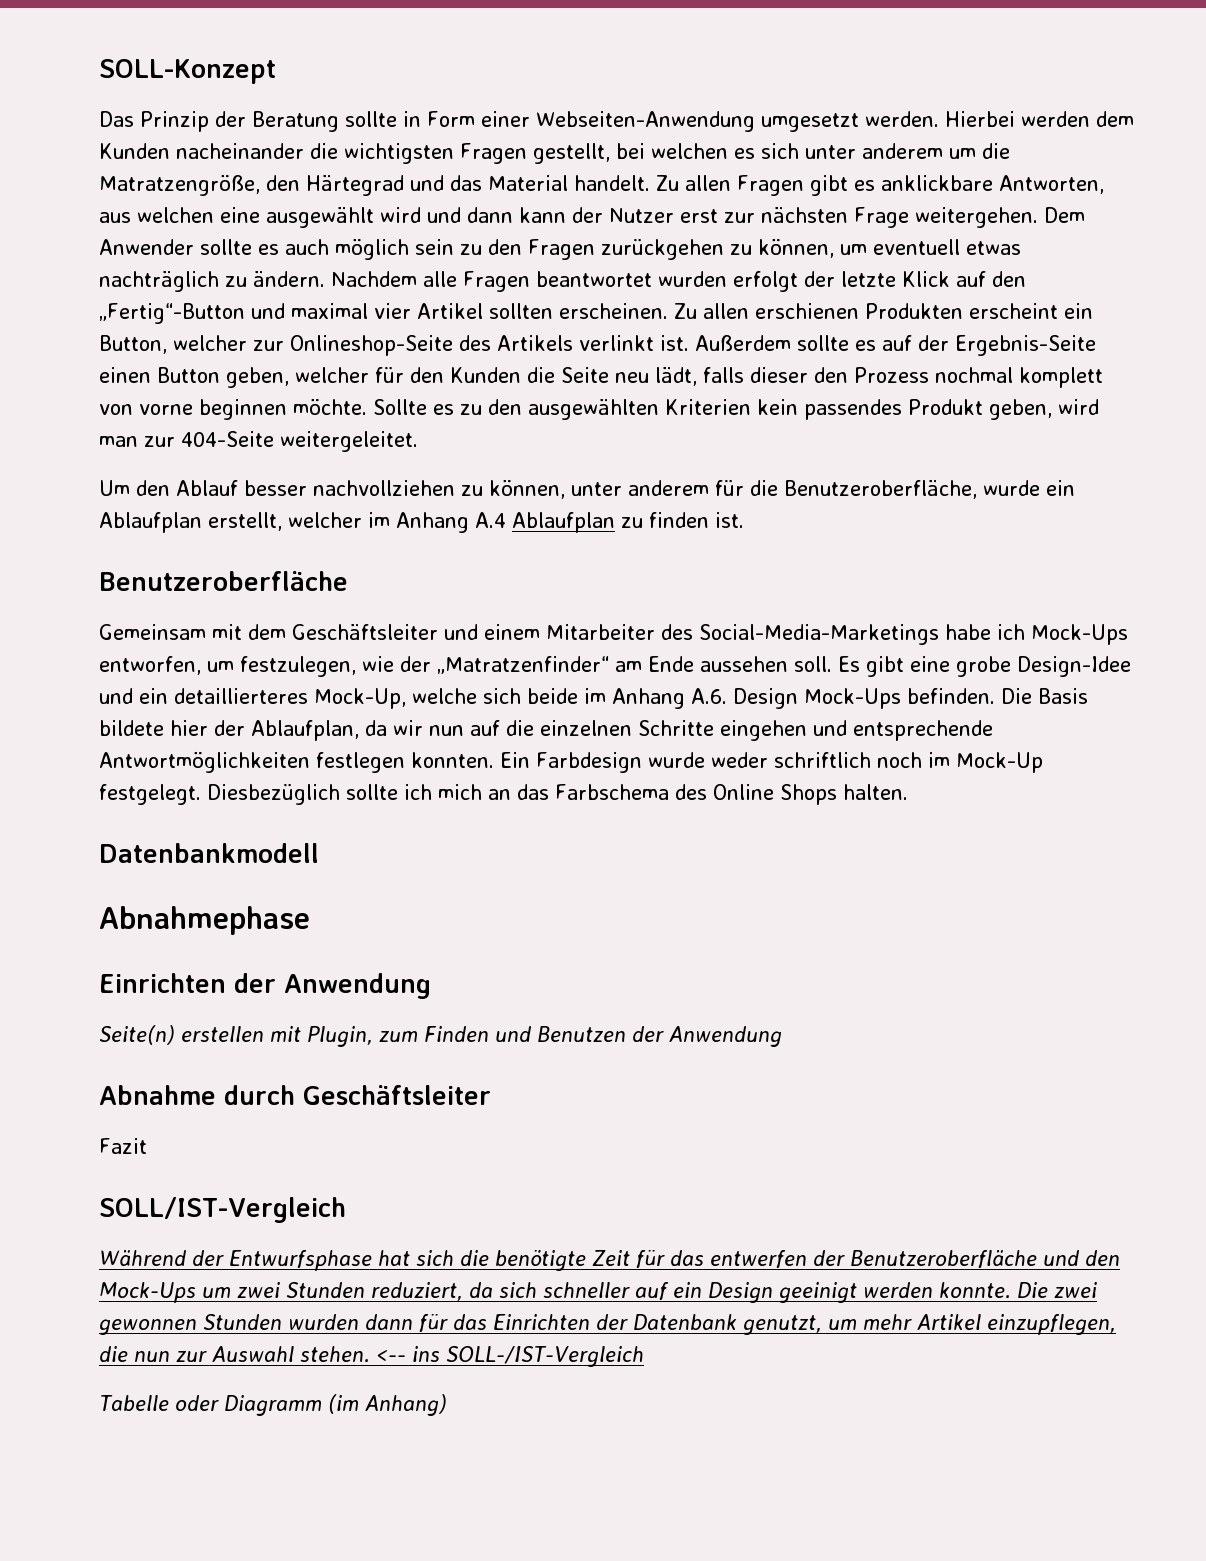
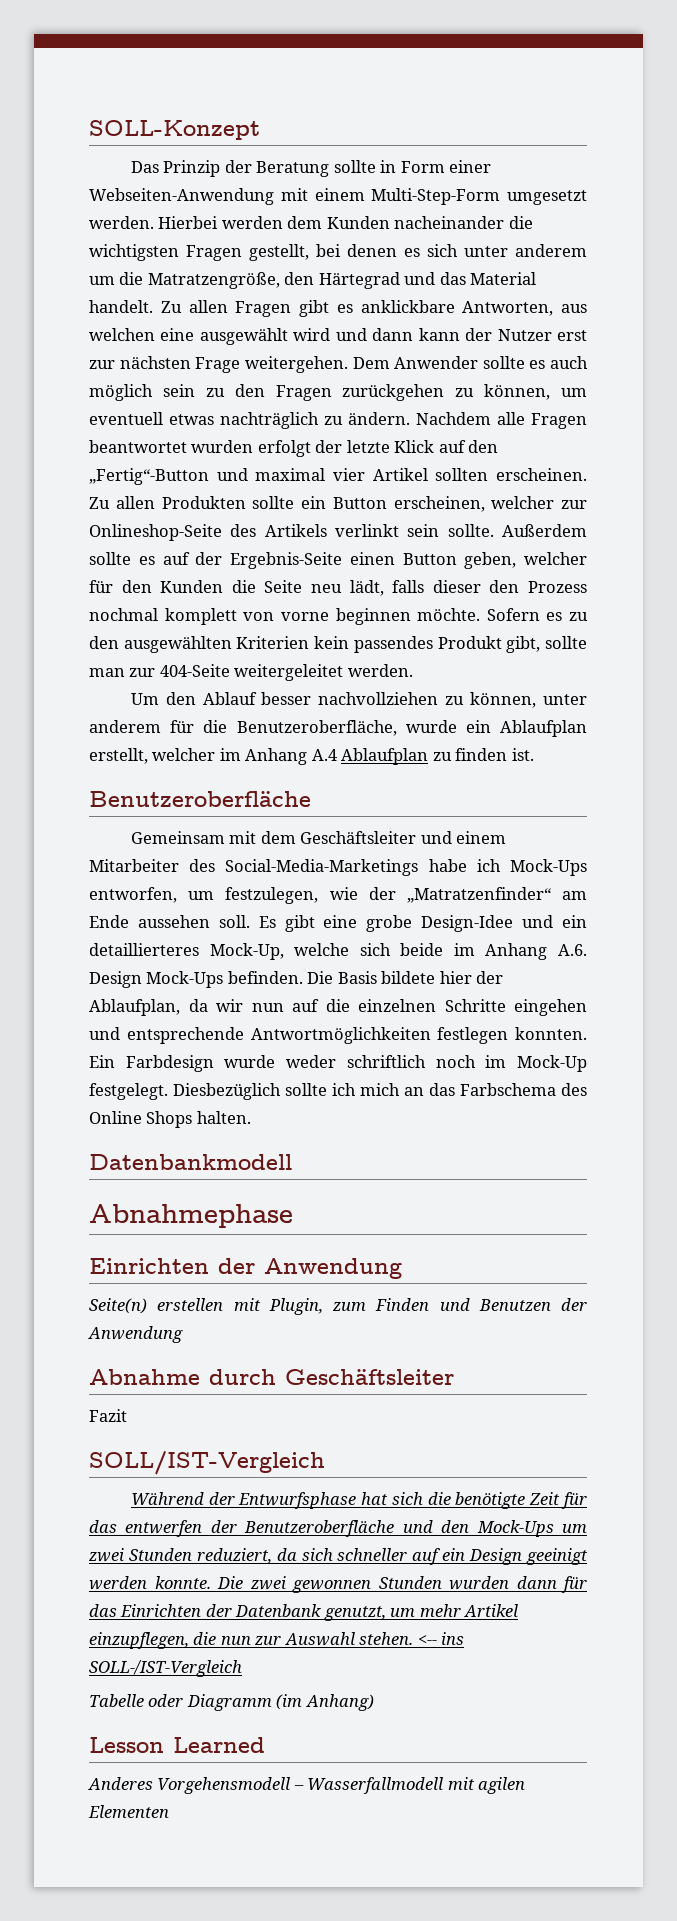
(755, 121) none -> [280,188,501,205] mit einem Multi-Step-Form
[651,143,728,159] welchen -> [347,244,397,257] denen
[754,303,1093,319] [99,335,167,354] erschienen Produkten erscheint ein Button, -> [161,496,485,512] Produkten sollte ein Button erscheinen,
[660,335,689,351] ist. -> [407,524,494,537] sein sollte.
[373,399,427,415] Sollte -> [486,608,540,621] Sofern
[989,399,1099,420] geben, wird -> [506,636,587,653] gibt, sollte
[280,431,418,452] weitergeleitet. -> [234,664,413,681] weitergeleitet werden.
(447, 1405) none -> [89,1737,265,1753] [88,1777,526,1794] [88,1805,169,1818] // Lesson Learned // Anderes Vorgehensmodell – Wasserfallmodell mit agilen Elementen

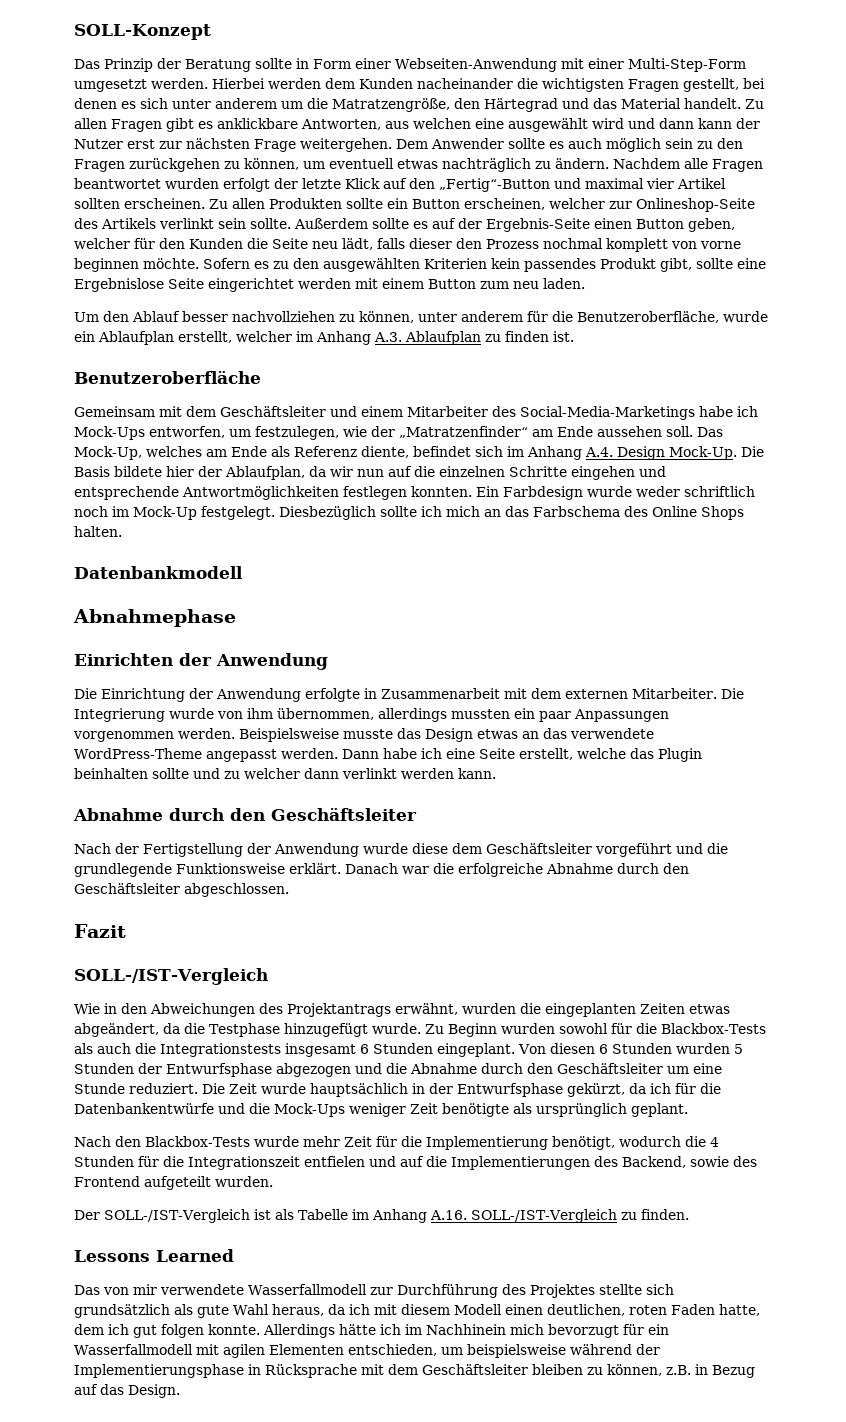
[314,188,365,201] einem -> [587,58,624,69] einer
[89,664,413,681] man zur 404-Seite weitergeleitet werden. -> [737,258,766,269] [74,278,585,292] eine Ergebnislose Seite eingerichtet werden mit einem Button zum neu laden.
[311,749,337,761] A.4 -> [374,332,402,342] A.3.
[258,915,588,932] [89,943,587,960] [89,971,303,988] Es gibt eine grobe Design-Idee und ein detaillierteres Mock-Up, welche sich beide im Anhang A.6. Design Mock-Ups befinden. -> [697,427,723,437] [74,446,737,460] Das Mock-Up, welches am Ende als Referenz diente, befindet sich im Anhang A.4. Design Mock-Up.
[89,1298,587,1315] [88,1326,183,1343] [89,1369,276,1385] Seite(n) erstellen mit Plugin, zum Finden und Benutzen der Anwendung // Abnahme durch -> [74,688,744,702] [74,708,669,722] [73,728,654,742] [74,748,702,762] [74,768,496,779] [73,808,265,821] Die Einrichtung der Anwendung erfolgte in Zusammenarbeit mit dem externen Mitarbeiter. Die Integrierung wurde von ihm übernommen, allerdings mussten ein paar Anpassungen vorgenommen werden. Beispielsweise musste das Design etwas an das verwendete WordPress-Theme angepasst werden. Dann habe ich eine Seite erstellt, welche das Plugin beinhalten sollte und zu welcher dann verlinkt werden kann. // Abnahme durch den
[89,1409,127,1422] [89,1451,325,1475] [130,1492,587,1509] [89,1520,587,1537] [88,1548,589,1565] [89,1576,587,1593] [89,1604,519,1621] [89,1632,465,1649] [89,1660,242,1677] [89,1694,374,1711] [89,1737,265,1753] [88,1777,526,1794] [88,1805,169,1818] Fazit // SOLL/IST-Vergleich // Während der Entwurfsphase hat sich die benötigte Zeit für das entwerfen der Benutzeroberfläche und den Mock-Ups um zwei Stunden reduziert, da sich schneller auf ein Design geeinigt werden konnte. Die zwei gewonnen Stunden wurden dann für das Einrichten der Datenbank genutzt, um mehr Artikel einzupflegen, die nun zur Auswahl stehen. <-- ins SOLL-/IST-Vergleich // Tabelle oder Diagramm (im Anhang) // Lesson Learned // Anderes Vorgehensmodell – Wasserfallmodell mit agilen Elementen -> [74,843,728,857] [74,863,689,877] [74,883,289,897] [74,924,126,938] [74,968,268,985] [74,1003,730,1017] [74,1023,766,1037] [74,1043,743,1057] [74,1063,722,1077] [74,1083,721,1097] [74,1103,688,1117] [74,1136,719,1150] [74,1156,757,1170] [74,1176,273,1190] [74,1209,689,1223] [74,1249,234,1262] [74,1284,674,1298] [74,1304,760,1318] [74,1324,669,1338] [74,1344,660,1358] [74,1364,755,1378] [74,1384,180,1398] Nach der Fertigstellung der Anwendung wurde diese dem Geschäftsleiter vorgeführt und die grundlegende Funktionsweise erklärt. Danach war die erfolgreiche Abnahme durch den Geschäftsleiter abgeschlossen. // Fazit // SOLL-/IST-Vergleich // Wie in den Abweichungen des Projektantrags erwähnt, wurden die eingeplanten Zeiten etwas abgeändert, da die Testphase hinzugefügt wurde. Zu Beginn wurden sowohl für die Blackbox-Tests als auch die Integrationstests insgesamt 6 Stunden eingeplant. Von diesen 6 Stunden wurden 5 Stunden der Entwurfsphase abgezogen und die Abnahme durch den Geschäftsleiter um eine Stunde reduziert. Die Zeit wurde hauptsächlich in der Entwurfsphase gekürzt, da ich für die Datenbankentwürfe und die Mock-Ups weniger Zeit benötigte als ursprünglich geplant. // Nach den Blackbox-Tests wurde mehr Zeit für die Implementierung benötigt, wodurch die 4 Stunden für die Integrationszeit entfielen und auf die Implementierungen des Backend, sowie des Frontend aufgeteilt wurden. // Der SOLL-/IST-Vergleich ist als Tabelle im Anhang A.16. SOLL-/IST-Vergleich zu finden. // Lessons Learned // Das von mir verwendete Wasserfallmodell zur Durchführung des Projektes stellte sich grundsätzlich als gute Wahl heraus, da ich mit diesem Modell einen deutlichen, roten Faden hatte, dem ich gut folgen konnte. Allerdings hätte ich im Nachhinein mich bevorzugt für ein Wasserfallmodell mit agilen Elementen entschieden, um beispielsweise während der Implementierungsphase in Rücksprache mit dem Geschäftsleiter bleiben zu können, z.B. in Bezug auf das Design.

